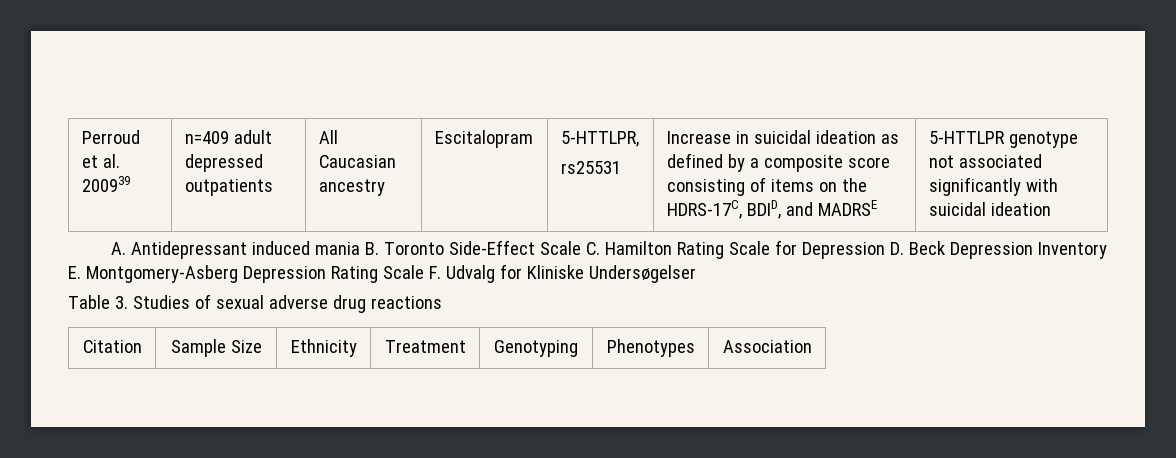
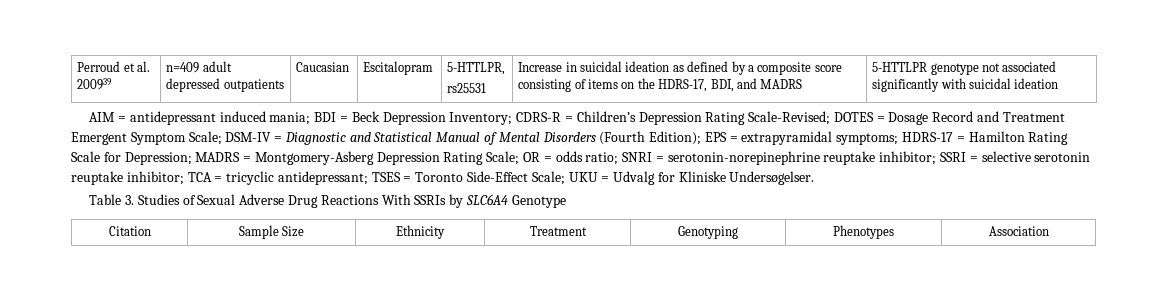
[318,130,338,144] All -> (284, 85) none
[318,179,385,196] ancestry -> (350, 67) none
[666,200,877,219] HDRS-17C, BDID, and MADRSE -> [658,78,803,92] HDRS-17, BDI, and MADRS
[110,240,1107,259] [68,265,441,283] A. Antidepressant induced mania B. Toronto Side-Effect Scale C. Hamilton Rating Scale for Depression D. Beck Depression Inventory E. Montgomery-Asberg Depression Rating Scale F. -> [89,111,1065,125] [71,131,1069,145] [71,151,1091,165] [71,171,610,185] AIM = antidepressant induced mania; BDI = Beck Depression Inventory; CDRS-R = Children’s Depression Rating Scale-Revised; DOTES = Dosage Record and Treatment Emergent Symptom Scale; DSM-IV = Diagnostic and Statistical Manual of Mental Disorders (Fourth Edition); EPS = extrapyramidal symptoms; HDRS-17 = Hamilton Rating Scale for Depression; MADRS = Montgomery-Asberg Depression Rating Scale; OR = odds ratio; SNRI = serotonin-norepinephrine reuptake inhibitor; SSRI = selective serotonin reuptake inhibitor; TCA = tricyclic antidepressant; TSES = Toronto Side-Effect Scale; UKU =
[588,265,696,283] Undersøgelser -> [729,171,815,185] Undersøgelser.
[215,295,442,313] sexual adverse drug reactions -> [197,194,566,208] Sexual Adverse Drug Reactions With SSRIs by SLC6A4 Genotype

